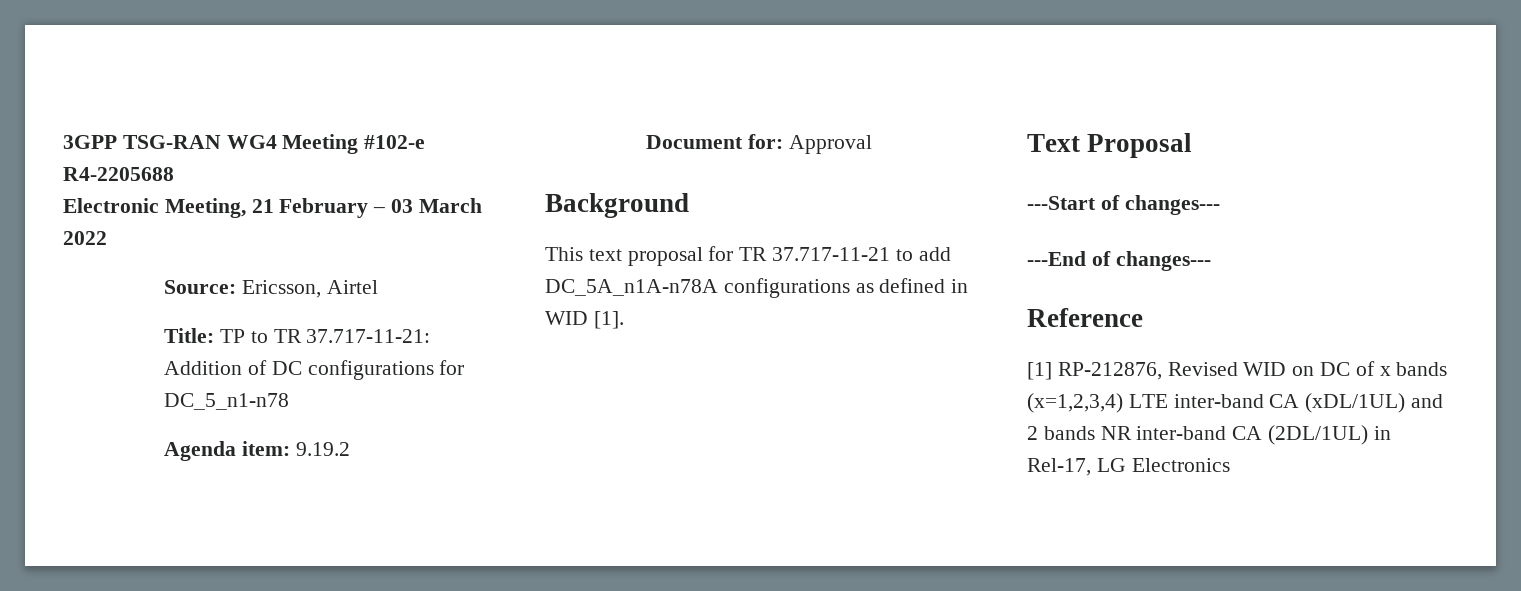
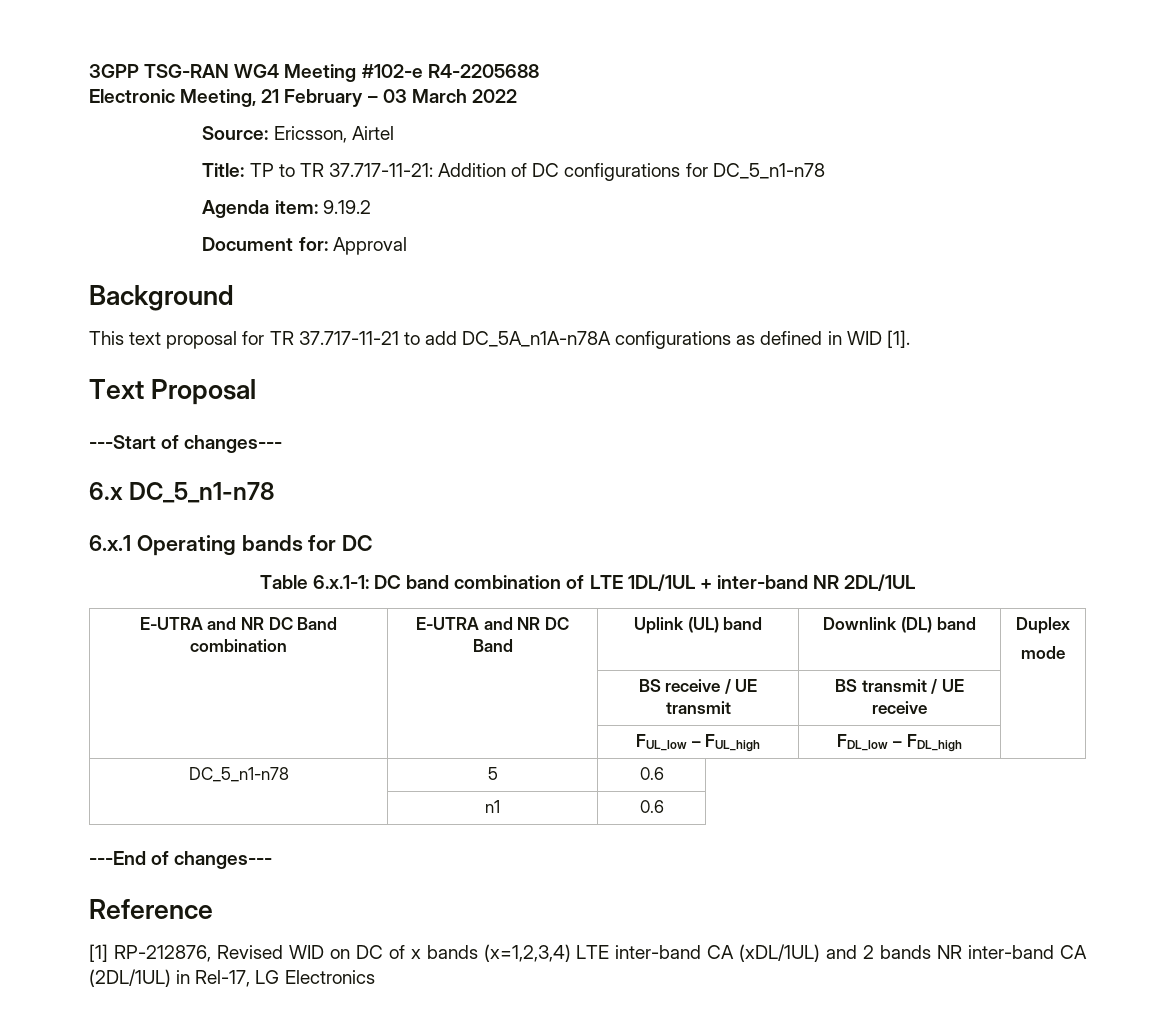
(1220, 205) none -> [89,482,275,503] [89,535,374,556] [259,574,916,591] [139,617,338,630] [190,639,287,652] [416,617,569,630] [472,639,513,652] [633,617,763,634] [823,617,976,633] [1016,617,1070,634] [1021,646,1065,659] [638,679,758,694] [665,701,731,714] [835,679,964,694] [872,701,927,714] [635,734,761,752] [837,734,962,752] [188,767,289,782] [487,767,498,780] [639,767,664,780] [485,800,501,813] [639,800,664,813] // 6.x DC_5_n1-n78 // 6.x.1 Operating bands for DC // Table 6.x.1-1: DC band combination of LTE 1DL/1UL + inter-band NR 2DL/1UL // E-UTRA and NR DC Band combination | E-UTRA and NR DC Band | Uplink (UL) band | Downlink (DL) band | Duplex // mode // | | BS receive / UE transmit | BS transmit / UE receive | // | | FUL_low – FUL_high | FDL_low – FDL_high | // DC_5_n1-n78 | 5 | 0.6 // | n1 | 0.6

